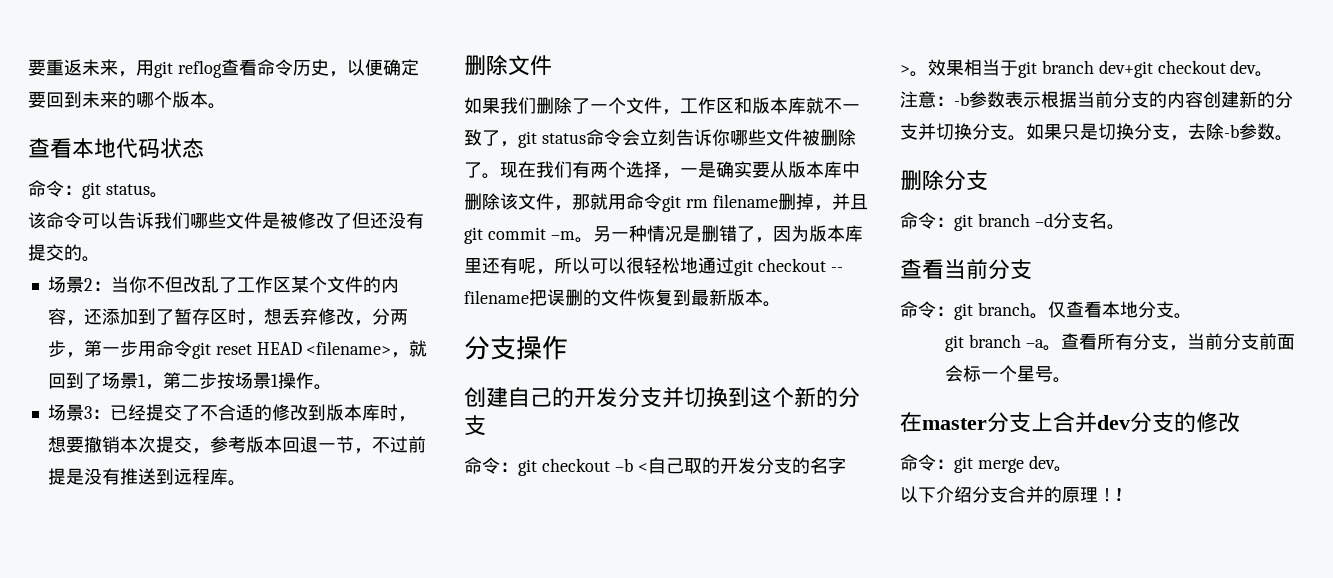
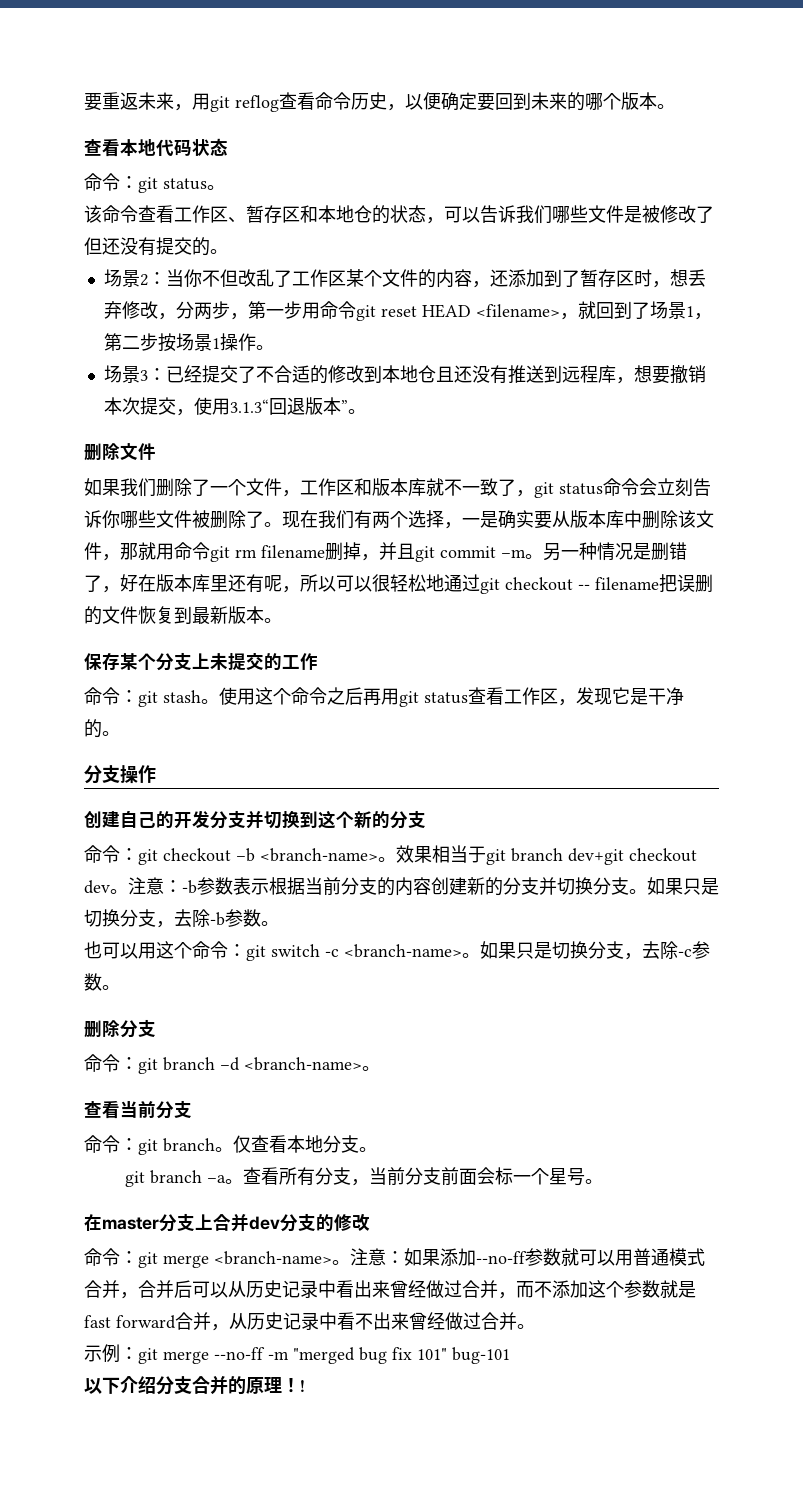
(82, 220) none -> [138,205,444,224] 查看工作区、暂存区和本地仓的状态，
[325,404,398,421] 版本库时 -> [381,365,616,384] 本地仓且还没有推送到远程库
[209,436,426,454] [47,468,228,485] 参考版本回退一节，不过前提是没有推送到远程库 -> [193,397,348,415] 使用3.1.3“回退版本”
[772,225,809,242] 因为 -> [120,574,156,592] 好在
(781, 304) none -> [84,652,318,671] [84,687,684,707] [84,719,120,738] // 保存某个分支上未提交的工作 // 命令：git stash。使用这个命令之后再用git status查看工作区，发现它是干净的。
[637,457,846,474] [900,65,910,74] <自己取的开发分支的名字> -> [260,848,378,862] <branch-name>
(1274, 74) // -> (128, 891) none
(1293, 138) none -> [84,941,710,961] [84,973,120,991] // 也可以用这个命令：git switch -c <branch-name>。如果只是切换分支，去除-c参数。
[1052,212,1107,229] 分支名 -> [244,1057,362,1071] <branch-name>
[1028,455,1072,472] dev。 -> [214,1248,705,1266] [84,1280,696,1299] [84,1312,535,1331] [84,1344,510,1364] <branch-name>。注意：如果添加--no-ff参数就可以用普通模式合并，合并后可以从历史记录中看出来曾经做过合并，而不添加这个参数就是fast forward合并，从历史记录中看不出来曾经做过合并。 // 示例：git merge --no-ff -m "merged bug fix 101" bug-101

